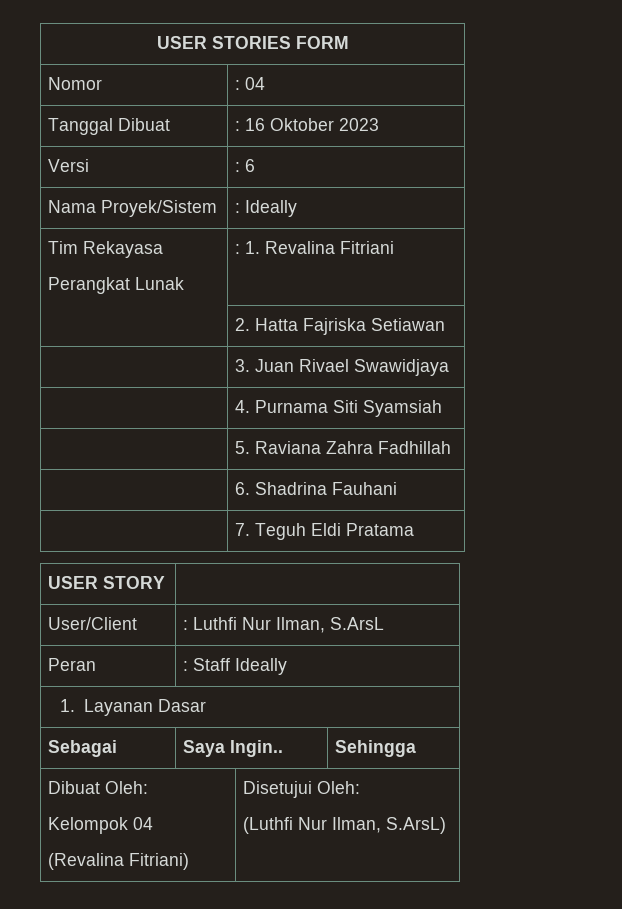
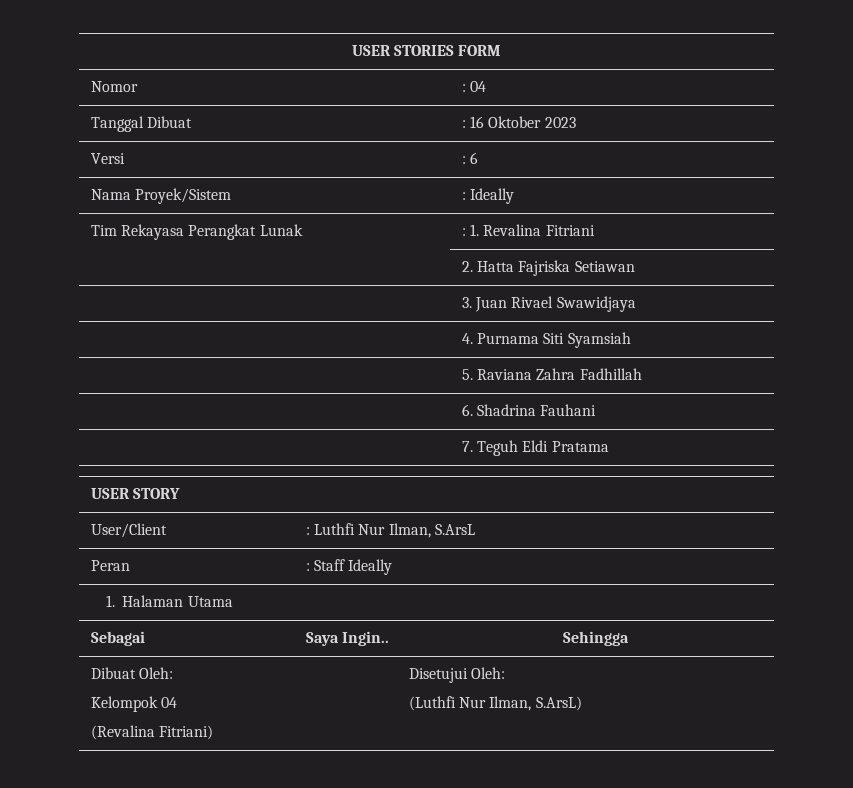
(164, 249) // -> (185, 232) none
[84,699,207,716] Layanan Dasar -> [122,595,233,607] Halaman Utama

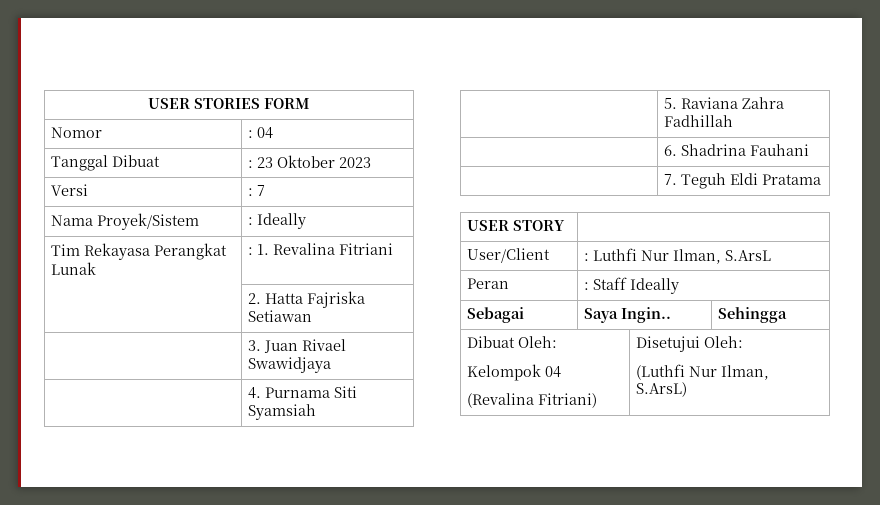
[470,116,485,128] 16 -> [257,157,274,168] 23
[470,152,479,164] 6 -> [257,185,266,196] 7
[105,595,233,607] // 1. Halaman Utama -> (680, 286) none

